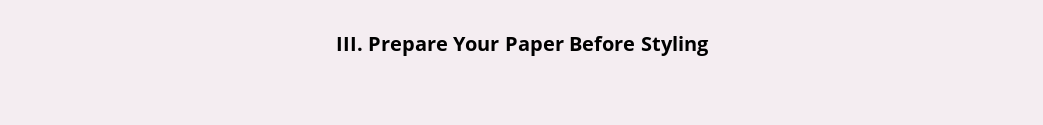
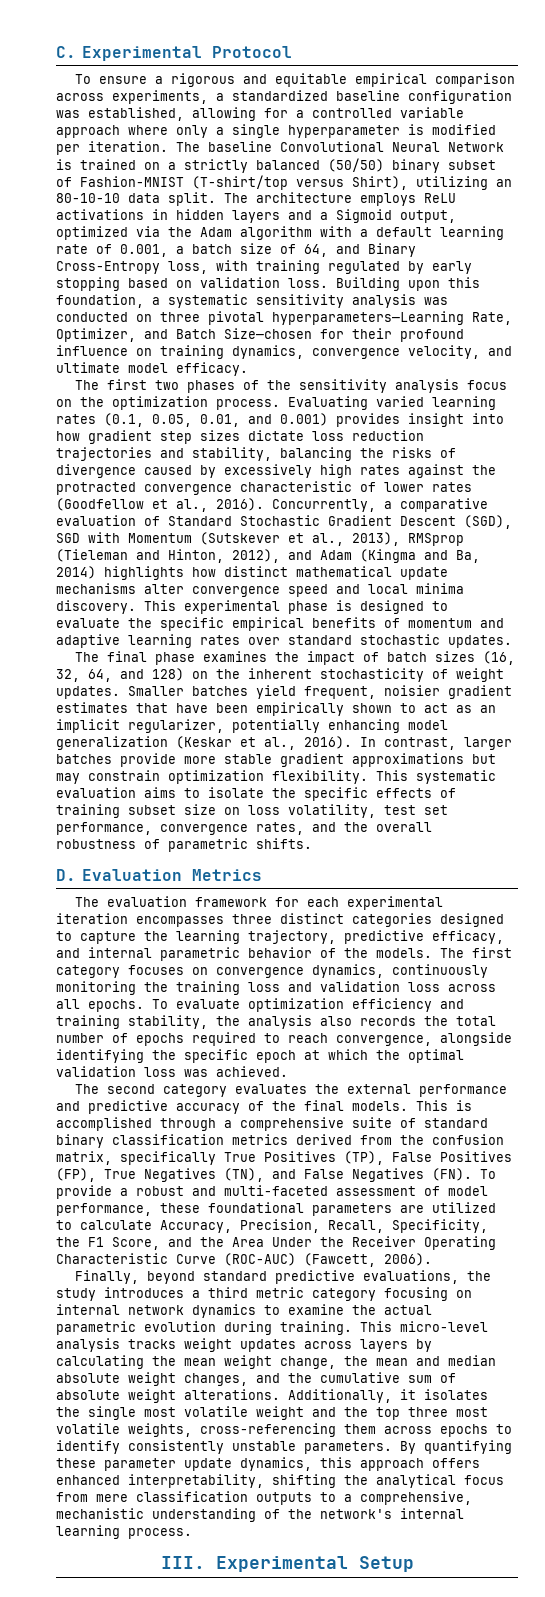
[335,36,709,56] III. Prepare Your Paper Before Styling -> [56,46,293,61] [74,73,515,87] [56,90,512,104] [56,107,464,121] [56,124,496,138] [56,141,504,155] [56,158,496,173] [56,175,512,190] [56,192,456,206] [56,209,456,223] [56,226,504,240] [56,243,416,257] [56,260,472,274] [56,277,480,291] [56,294,448,308] [56,311,512,325] [56,328,464,342] [56,345,512,359] [56,362,248,376] [74,379,507,393] [56,396,496,410] [56,413,504,427] [56,430,424,444] [56,447,456,461] [56,464,496,478] [56,481,472,495] [56,498,488,512] [56,515,512,529] [56,532,464,546] [56,549,480,563] [56,566,448,580] [56,583,464,597] [56,600,448,614] [56,617,504,631] [56,634,512,648] [74,651,515,665] [56,668,504,682] [56,685,512,699] [56,702,496,716] [56,719,448,733] [56,736,512,750] [56,753,496,767] [56,770,496,784] [56,787,456,801] [56,804,448,818] [56,822,432,835] [56,838,312,852] [56,869,263,881] [74,896,443,910] [56,913,504,927] [56,930,504,944] [56,947,512,961] [56,964,488,978] [56,981,496,995] [56,998,464,1012] [56,1015,496,1029] [56,1032,512,1046] [56,1049,464,1063] [56,1066,288,1077] [74,1084,507,1097] [56,1100,472,1114] [56,1117,488,1131] [56,1134,504,1148] [56,1151,512,1165] [56,1168,496,1182] [56,1185,488,1199] [56,1202,496,1216] [56,1219,488,1233] [56,1236,496,1250] [56,1253,432,1267] [74,1270,491,1284] [56,1287,472,1301] [56,1304,432,1318] [56,1321,488,1335] [56,1338,432,1352] [56,1355,496,1369] [56,1372,456,1386] [56,1389,488,1403] [56,1406,488,1420] [56,1423,512,1437] [56,1440,512,1454] [56,1457,480,1471] [56,1474,504,1488] [56,1491,472,1505] [56,1508,464,1522] [56,1525,192,1539] [160,1556,414,1572] C. Experimental Protocol // To ensure a rigorous and equitable empirical comparison across experiments, a standardized baseline configuration was established, allowing for a controlled variable approach where only a single hyperparameter is modified per iteration. The baseline Convolutional Neural Network is trained on a strictly balanced (50/50) binary subset of Fashion-MNIST (T-shirt/top versus Shirt), utilizing an 80-10-10 data split. The architecture employs ReLU activations in hidden layers and a Sigmoid output, optimized via the Adam algorithm with a default learning rate of 0.001, a batch size of 64, and Binary Cross-Entropy loss, with training regulated by early stopping based on validation loss. Building upon this foundation, a systematic sensitivity analysis was conducted on three pivotal hyperparameters—Learning Rate, Optimizer, and Batch Size—chosen for their profound influence on training dynamics, convergence velocity, and ultimate model efficacy. // The first two phases of the sensitivity analysis focus on the optimization process. Evaluating varied learning rates (0.1, 0.05, 0.01, and 0.001) provides insight into how gradient step sizes dictate loss reduction trajectories and stability, balancing the risks of divergence caused by excessively high rates against the protracted convergence characteristic of lower rates (Goodfellow et al., 2016). Concurrently, a comparative evaluation of Standard Stochastic Gradient Descent (SGD), SGD with Momentum (Sutskever et al., 2013), RMSprop (Tieleman and Hinton, 2012), and Adam (Kingma and Ba, 2014) highlights how distinct mathematical update mechanisms alter convergence speed and local minima discovery. This experimental phase is designed to evaluate the specific empirical benefits of momentum and adaptive learning rates over standard stochastic updates. // The final phase examines the impact of batch sizes (16, 32, 64, and 128) on the inherent stochasticity of weight updates. Smaller batches yield frequent, noisier gradient estimates that have been empirically shown to act as an implicit regularizer, potentially enhancing model generalization (Keskar et al., 2016). In contrast, larger batches provide more stable gradient approximations but may constrain optimization flexibility. This systematic evaluation aims to isolate the specific effects of training subset size on loss volatility, test set performance, convergence rates, and the overall robustness of parametric shifts. // D. Evaluation Metrics // The evaluation framework for each experimental iteration encompasses three distinct categories designed to capture the learning trajectory, predictive efficacy, and internal parametric behavior of the models. The first category focuses on convergence dynamics, continuously monitoring the training loss and validation loss across all epochs. To evaluate optimization efficiency and training stability, the analysis also records the total number of epochs required to reach convergence, alongside identifying the specific epoch at which the optimal validation loss was achieved. // The second category evaluates the external performance and predictive accuracy of the final models. This is accomplished through a comprehensive suite of standard binary classification metrics derived from the confusion matrix, specifically True Positives (TP), False Positives (FP), True Negatives (TN), and False Negatives (FN). To provide a robust and multi-faceted assessment of model performance, these foundational parameters are utilized to calculate Accuracy, Precision, Recall, Specificity, the F1 Score, and the Area Under the Receiver Operating Characteristic Curve (ROC-AUC) (Fawcett, 2006). // Finally, beyond standard predictive evaluations, the study introduces a third metric category focusing on internal network dynamics to examine the actual parametric evolution during training. This micro-level analysis tracks weight updates across layers by calculating the mean weight change, the mean and median absolute weight changes, and the cumulative sum of absolute weight alterations. Additionally, it isolates the single most volatile weight and the top three most volatile weights, cross-referencing them across epochs to identify consistently unstable parameters. By quantifying these parameter update dynamics, this approach offers enhanced interpretability, shifting the analytical focus from mere classification outputs to a comprehensive, mechanistic understanding of the network's internal learning process. // III. Experimental Setup

